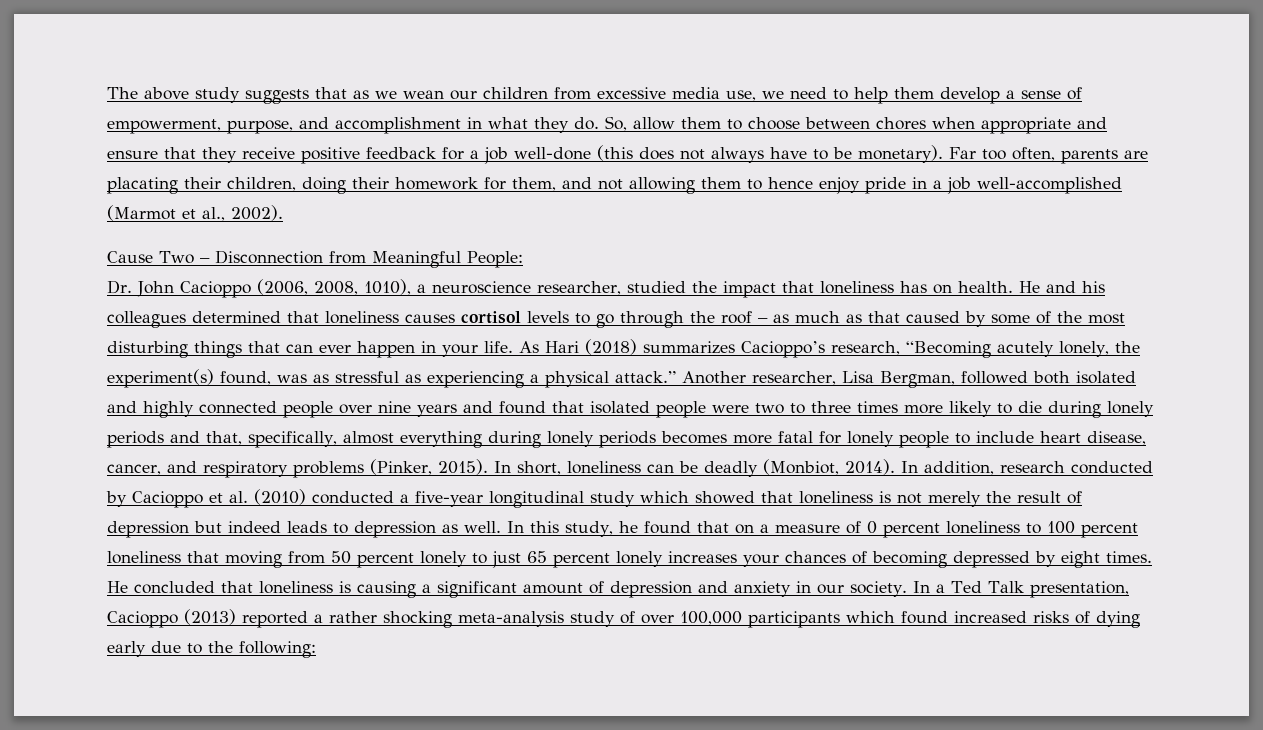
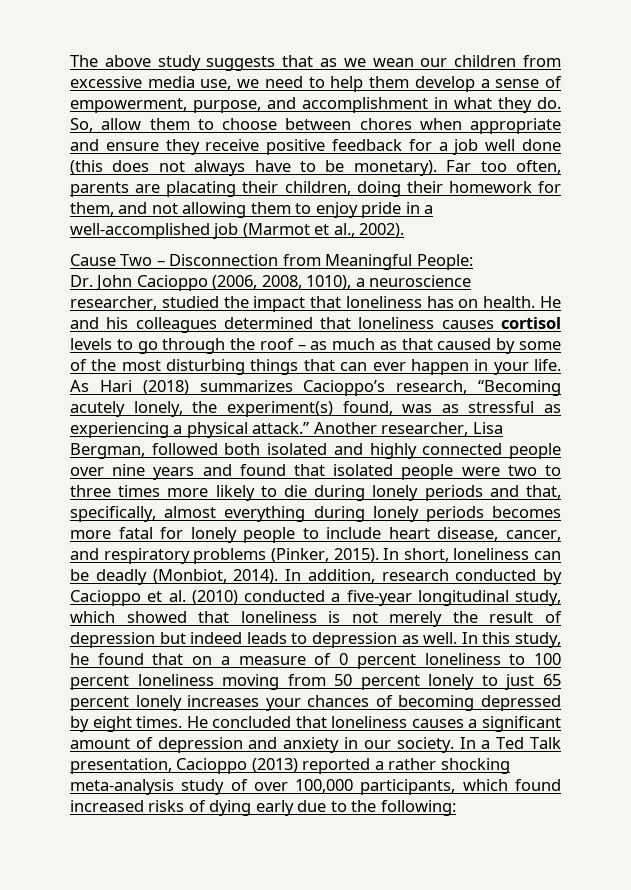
[164,147,196,159] that -> (159, 146) none
[514,147,591,160] well-done -> [485,139,561,151] well done
[768,177,813,189] hence -> (312, 208) none
[947,177,1122,194] job well-accomplished -> [70,223,239,239] well-accomplished job
[590,491,635,507] study -> [515,590,561,606] study,
[187,551,219,563] that -> (214, 680) none
[339,581,416,598] is causing -> [411,719,464,728] causes
[748,611,840,628] participants -> [360,779,456,795] participants,

